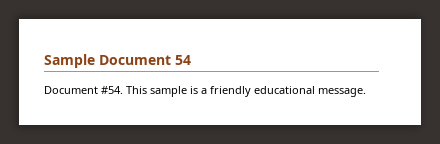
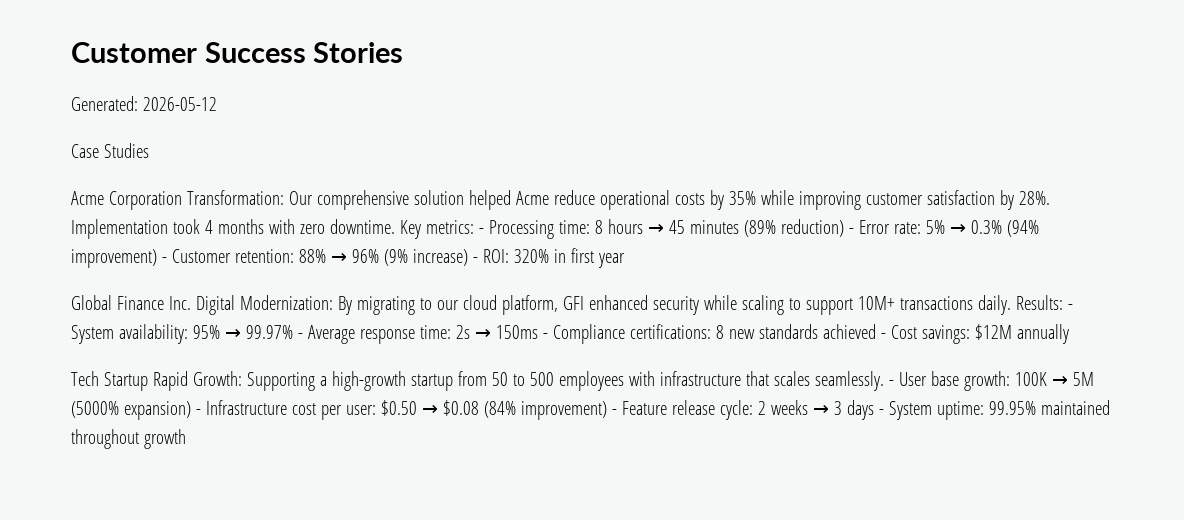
[44,54,191,68] [44,86,366,97] Sample Document 54 // Document #54. This sample is a friendly educational message. -> [71,42,404,63] [71,96,217,111] [71,143,149,158] [71,190,1050,210] [71,219,1039,239] [71,248,625,268] [71,295,1073,315] [71,324,1069,344] [71,371,1094,391] [71,400,1110,420] [71,429,186,449] Customer Success Stories // Generated: 2026-05-12 // Case Studies // Acme Corporation Transformation: Our comprehensive solution helped Acme reduce operational costs by 35% while improving customer satisfaction by 28%. Implementation took 4 months with zero downtime. Key metrics: - Processing time: 8 hours → 45 minutes (89% reduction) - Error rate: 5% → 0.3% (94% improvement) - Customer retention: 88% → 96% (9% increase) - ROI: 320% in first year // Global Finance Inc. Digital Modernization: By migrating to our cloud platform, GFI enhanced security while scaling to support 10M+ transactions daily. Results: - System availability: 95% → 99.97% - Average response time: 2s → 150ms - Compliance certifications: 8 new standards achieved - Cost savings: $12M annually // Tech Startup Rapid Growth: Supporting a high-growth startup from 50 to 500 employees with infrastructure that scales seamlessly. - User base growth: 100K → 5M (5000% expansion) - Infrastructure cost per user: $0.50 → $0.08 (84% improvement) - Feature release cycle: 2 weeks → 3 days - System uptime: 99.95% maintained throughout growth

